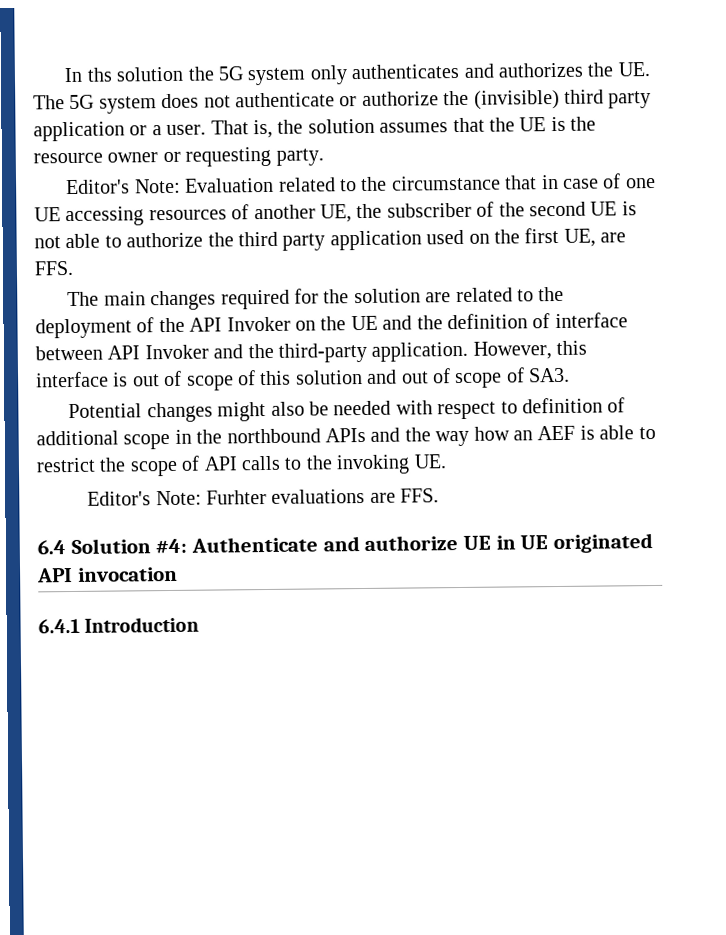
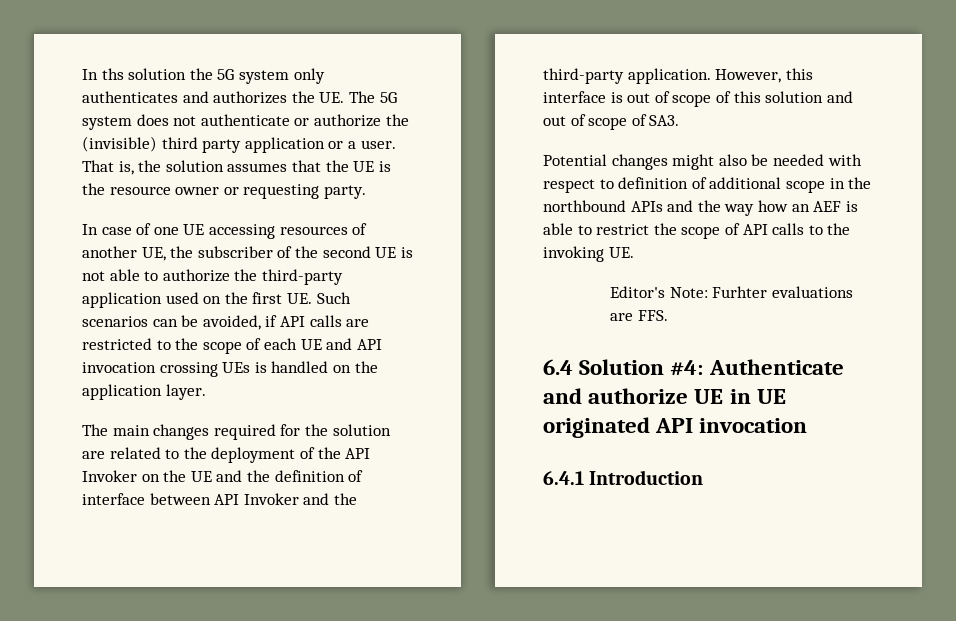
[66,174,559,195] Editor's Note: Evaluation related to the circumstance that in -> [82,224,98,235] In
[238,231,326,251] third party -> [261,269,343,285] third-party
[563,228,627,247] [34,260,74,276] UE, are FFS. -> [286,292,351,304] [82,315,370,330] [82,338,382,354] [82,361,378,377] [82,384,206,400] UE. Such scenarios can be avoided, if API calls are restricted to the scope of each UE and API invocation crossing UEs is handled on the application layer.

